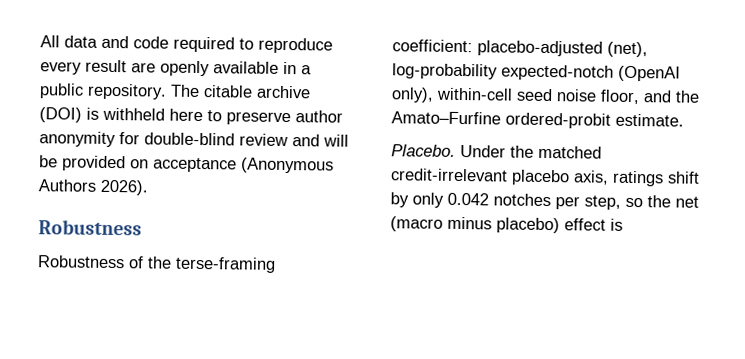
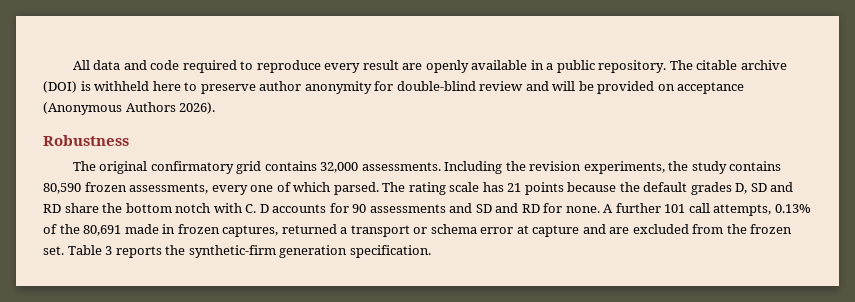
[37,255,276,273] [392,39,648,58] [392,63,681,82] [391,87,700,105] [391,111,684,129] [391,144,602,159] [390,168,700,187] [390,192,699,210] [390,216,623,234] Robustness of the terse-framing coefficient: placebo-adjusted (net), log-probability expected-notch (OpenAI only), within-cell seed noise floor, and the Amato–Furfine ordered-probit estimate. // Placebo. Under the matched credit-irrelevant placebo axis, ratings shift by only 0.042 notches per step, so the net (macro minus placebo) effect is -> [72,161,782,174] [43,182,794,195] [43,203,811,216] [43,224,793,237] [43,245,431,258] The original confirmatory grid contains 32,000 assessments. Including the revision experiments, the study contains 80,590 frozen assessments, every one of which parsed. The rating scale has 21 points because the default grades D, SD and RD share the bottom notch with C. D accounts for 90 assessments and SD and RD for none. A further 101 call attempts, 0.13% of the 80,691 made in frozen captures, returned a transport or schema error at capture and are excluded from the frozen set. Table 3 reports the synthetic-firm generation specification.

